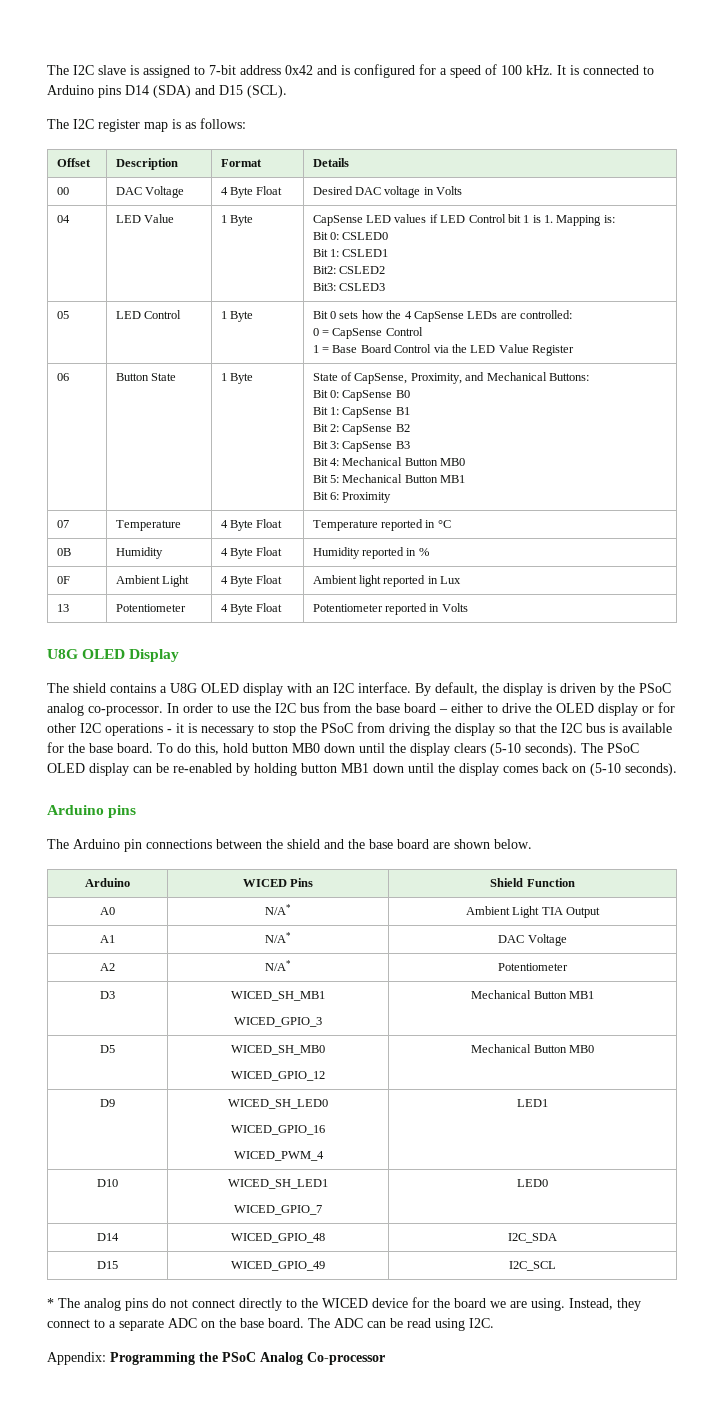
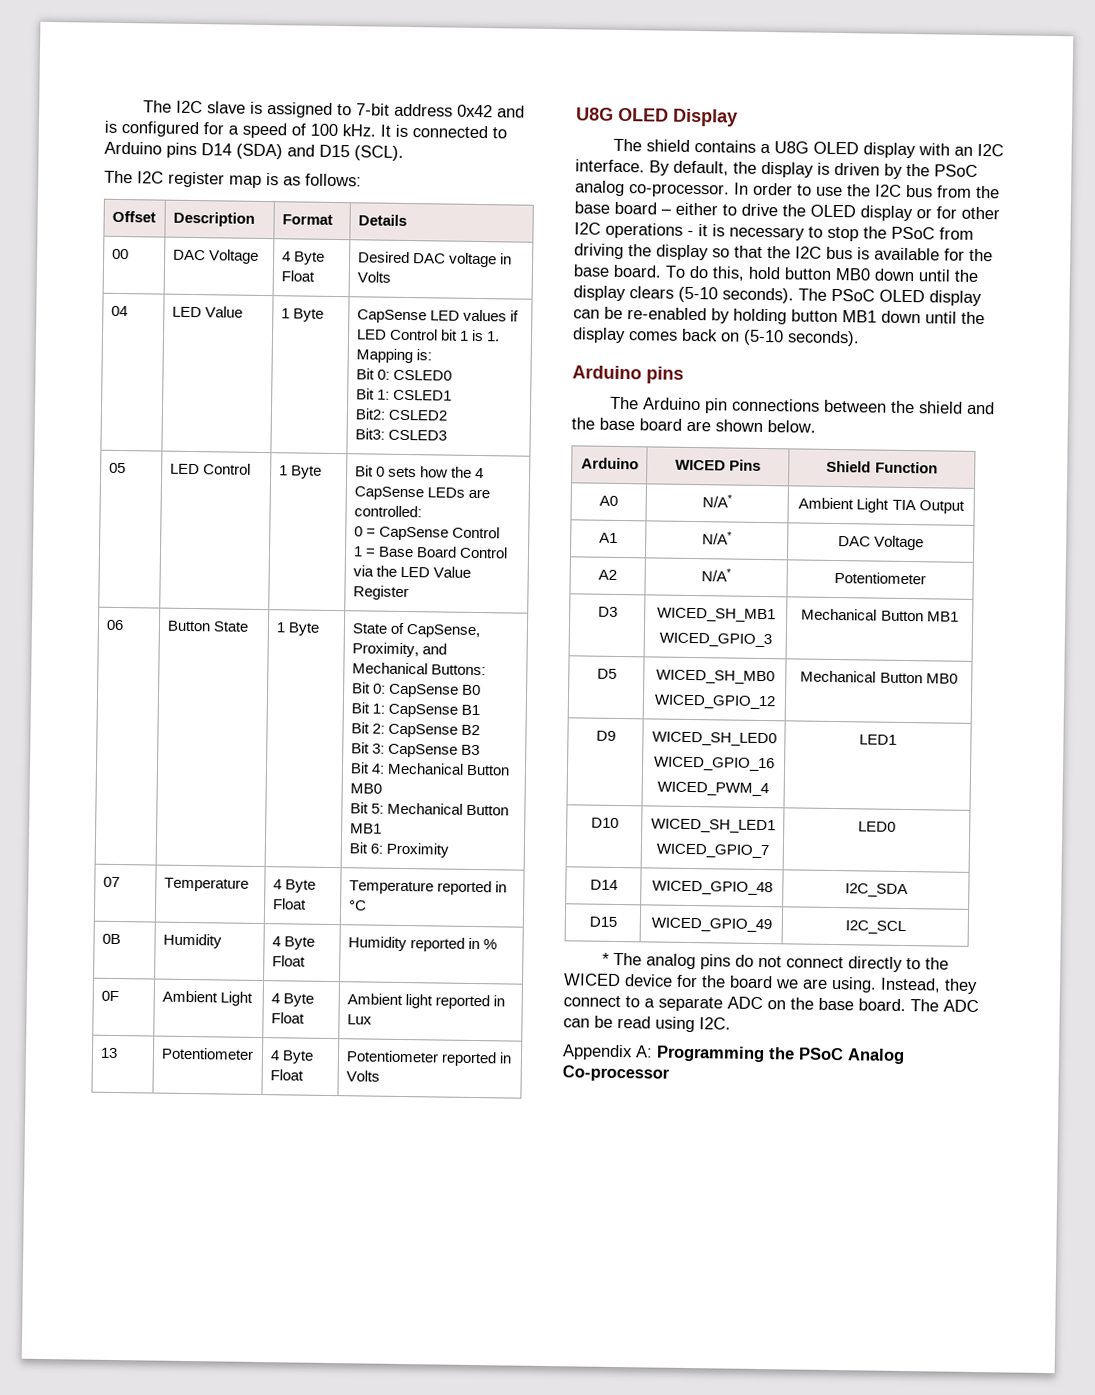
[47,1352,106,1365] Appendix: -> [562,1044,653,1061] Appendix A:

